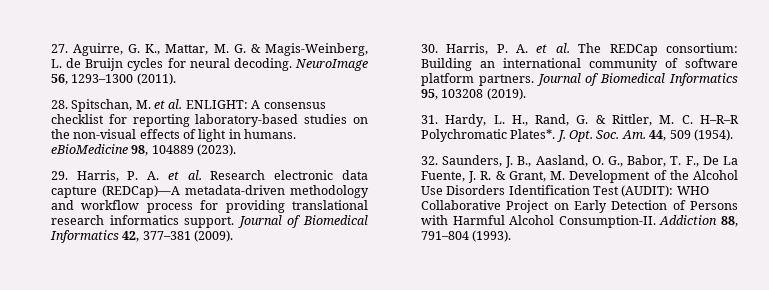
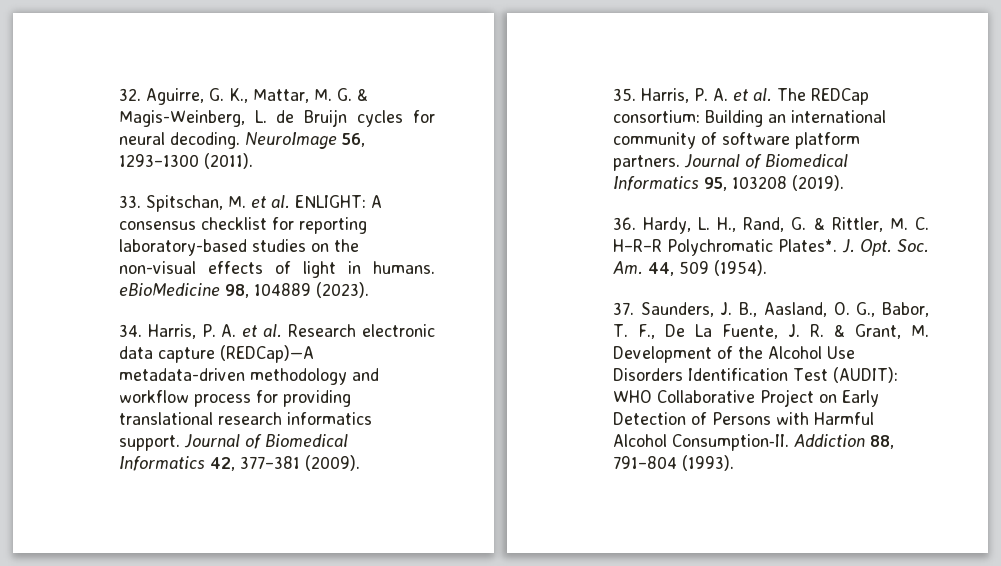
[50,44,68,53] 27. -> [118,88,141,101] 32.
[50,100,68,109] 28. -> [118,195,141,208] 33.
[50,171,68,180] 29. -> [118,324,142,337] 34.
[420,44,438,53] 30. -> [612,88,636,101] 35.
[420,115,438,124] 31. -> [612,217,636,230] 36.
[420,156,438,165] 32. -> [612,302,634,315] 37.

